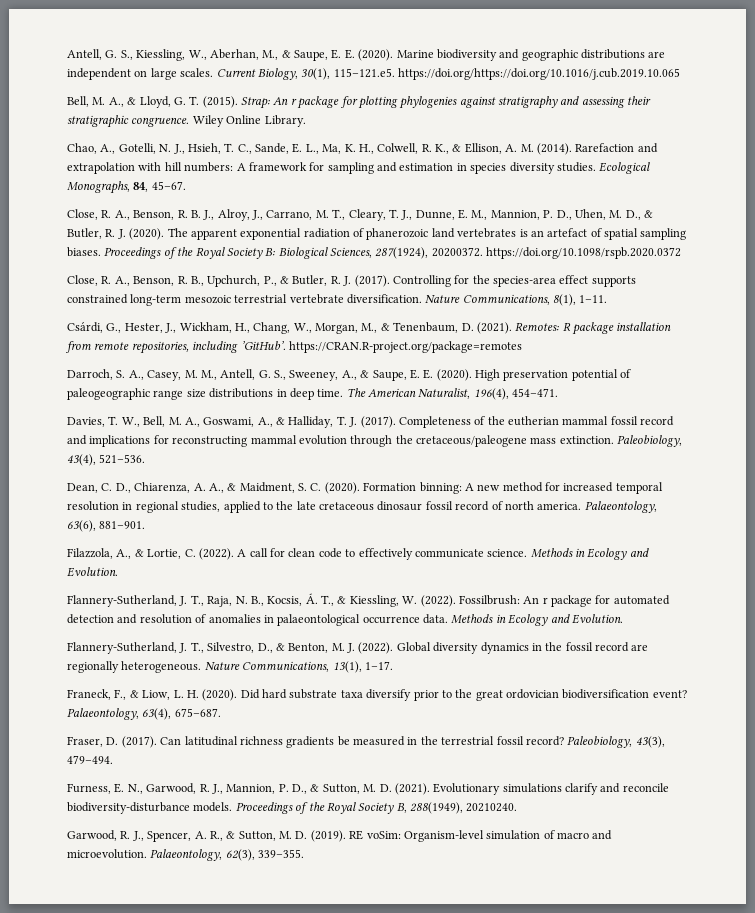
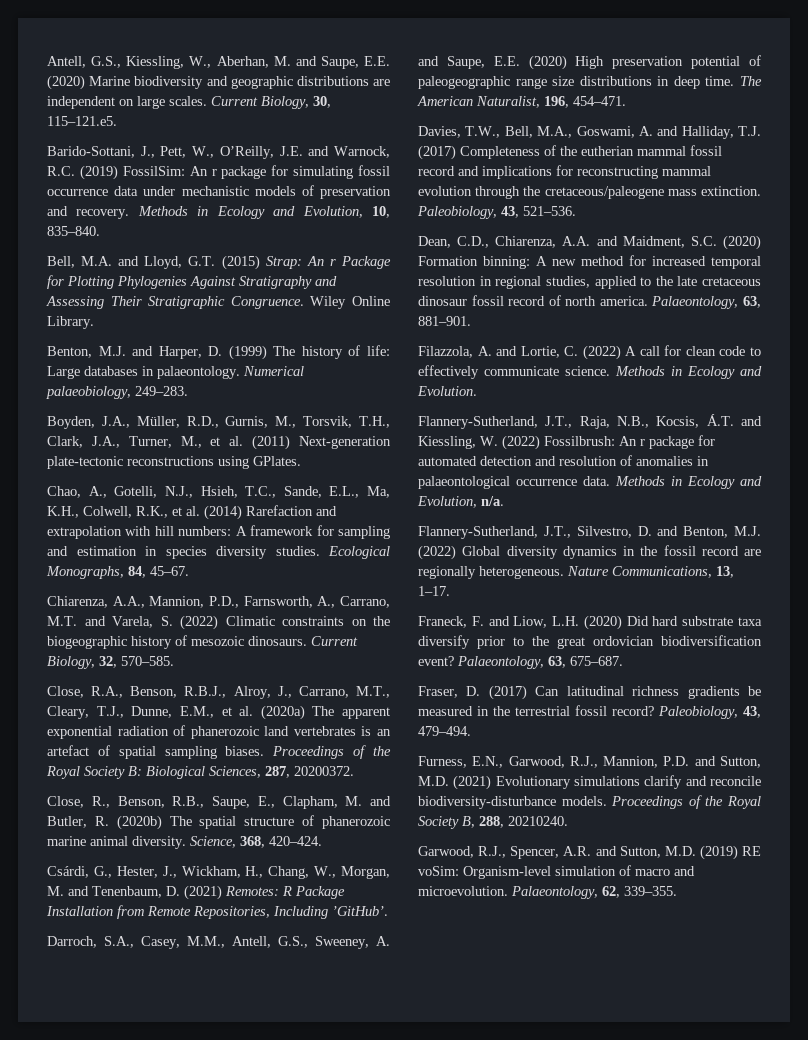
[67,49,133,60] Antell, G. S., -> [47,56,122,68] Antell, G.S.,
[262,49,394,61] M., & Saupe, E. E. (2020). -> [273,56,390,69] [47,75,85,90] M. and Saupe, E.E. (2020)
[301,68,331,80] 30(1), -> [313,96,331,108] 30,
[398,68,680,80] [67,96,652,109] [67,115,306,128] [67,143,572,155] https://doi.org/https://doi.org/10.1016/j.cub.2019.10.065 // Bell, M. A., & Lloyd, G. T. (2015). Strap: An r package for plotting phylogenies against stratigraphy and assessing their stratigraphic congruence. Wiley Online Library. // Chao, A., Gotelli, N. J., Hsieh, T. C., Sande, E. L., Ma, K. H., Colwell, R. K., & Ellison, A. M. (2014). -> [47,146,390,159] [47,165,390,180] [47,185,391,199] [47,206,390,219] [47,226,100,236] [47,255,391,270] [47,275,337,289] [46,296,390,309] [47,316,94,329] [47,345,390,360] [47,366,304,379] [46,386,188,399] [47,416,390,429] [47,435,391,450] [47,456,301,469] [47,486,390,498] [47,505,242,520] // Barido-Sottani, J., Pett, W., O’Reilly, J.E. and Warnock, R.C. (2019) FossilSim: An r package for simulating fossil occurrence data under mechanistic models of preservation and recovery. Methods in Ecology and Evolution, 10, 835–840. // Bell, M.A. and Lloyd, G.T. (2015) Strap: An r Package for Plotting Phylogenies Against Stratigraphy and Assessing Their Stratigraphic Congruence. Wiley Online Library. // Benton, M.J. and Harper, D. (1999) The history of life: Large databases in palaeontology. Numerical palaeobiology, 249–283. // Boyden, J.A., Müller, R.D., Gurnis, M., Torsvik, T.H., Clark, J.A., Turner, M., et al. (2011) Next-generation plate-tectonic reconstructions using GPlates. // Chao, A., Gotelli, N.J., Hsieh, T.C., Sande, E.L., Ma, K.H., Colwell, R.K., et al. (2014)
[67,209,653,221] [67,228,165,240] Close, R. A., Benson, R. B. J., Alroy, J., Carrano, M. T., Cleary, T. J., Dunne, E. M., Mannion, P. D., Uhen, M. D., & Butler, R. J. (2020). -> [47,596,390,608] [47,615,390,630] [47,635,358,649] [47,656,174,669] [47,686,390,699] [47,705,305,720] Chiarenza, A.A., Mannion, P.D., Farnsworth, A., Carrano, M.T. and Varela, S. (2022) Climatic constraints on the biogeographic history of mesozoic dinosaurs. Current Biology, 32, 570–585. // Close, R.A., Benson, R.B.J., Alroy, J., Carrano, M.T., Cleary, T.J., Dunne, E.M., et al. (2020a)
[375,247,429,259] 287(1924), -> [265,766,290,778] 287,
[486,247,682,259] [67,275,636,287] [67,294,608,306] https://doi.org/10.1098/rspb.2020.0372 // Close, R. A., Benson, R. B., Upchurch, P., & Butler, R. J. (2017). Controlling for the species-area effect supports constrained long-term mesozoic terrestrial vertebrate diversification. Nature Communications, 8(1), 1–11. -> [47,796,391,809] [47,815,390,830] [47,836,322,849] // Close, R., Benson, R.B., Saupe, E., Clapham, M. and Butler, R. (2020b) The spatial structure of phanerozoic marine animal diversity. Science, 368, 420–424.
[361,323,390,333] M., & -> [47,886,89,896] M. and
[476,322,512,334] (2021). -> [184,885,222,900] (2021)
[572,322,672,335] [66,341,239,354] package installation from remote repositories, including -> [295,886,345,899] [46,905,328,919] Package Installation from Remote Repositories, Including
[288,341,522,353] https://CRAN.R-project.org/package=remotes -> (388, 911) none
[116,369,472,381] S. A., Casey, M. M., Antell, G. S., Sweeney, A., & Saupe, E. E. (2020). -> [104,936,390,949] [418,55,567,70] S.A., Casey, M.M., Antell, G.S., Sweeney, A. and Saupe, E.E. (2020)
[473,388,509,400] 196(4), -> [544,96,569,108] 196,
[108,416,396,428] T. W., Bell, M. A., Goswami, A., & Halliday, T. J. (2017). -> [465,126,761,139] [418,145,456,160] T.W., Bell, M.A., Goswami, A. and Halliday, T.J. (2017)
[67,454,96,466] 43(4), -> [501,206,519,218] 43,
[101,482,360,494] C. D., Chiarenza, A. A., & Maidment, S. C. (2020). -> [457,235,761,250] C.D., Chiarenza, A.A. and Maidment, S.C. (2020)
[67,520,96,532] 63(6), -> [743,296,761,308] 63,
[116,549,144,559] A., & -> [477,346,518,356] A. and
[198,548,234,560] (2022). -> [582,345,621,360] (2022)
[179,593,347,607] J. T., Raja, N. B., Kocsis, Á. T., & -> [545,414,762,429] J.T., Raja, N.B., Kocsis, Á.T. and
[420,595,456,607] (2022). -> [502,435,540,450] (2022)
[571,614,623,624] [67,642,394,654] Evolution. // Flannery-Sutherland, J. T., Silvestro, D., & Benton, M. J. (2022). -> [417,496,504,508] [418,526,761,539] [418,545,456,560] Evolution, n/a. // Flannery-Sutherland, J.T., Silvestro, D. and Benton, M.J. (2022)
[332,661,362,673] 13(1), -> [716,566,734,578] 13,
[114,689,238,701] F., & Liow, L. H. (2020). -> [471,615,622,630] F. and Liow, L.H. (2020)
[142,708,172,720] 63(4), -> [548,656,566,668] 63,
[121,736,157,748] (2017). -> [488,685,527,700] (2017)
[635,736,665,748] 43(3), -> [743,706,761,718] 43,
[114,783,430,795] E. N., Garwood, R. J., Mannion, P. D., & Sutton, M. D. (2021). -> [472,756,761,768] [418,775,492,790] E.N., Garwood, R.J., Mannion, P.D. and Sutton, M.D. (2021)
[410,802,463,814] 288(1949), -> [479,816,504,828] 288,
[120,830,346,842] R. J., Spencer, A. R., & Sutton, M. D. (2019). -> [478,845,738,860] R.J., Spencer, A.R. and Sutton, M.D. (2019)
[225,849,255,861] 62(3), -> [602,886,620,898] 62,

